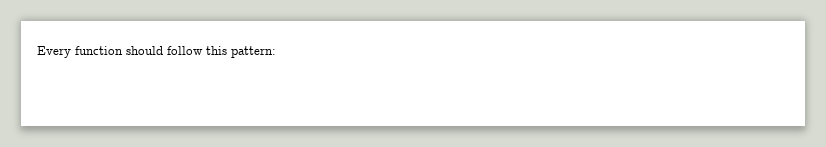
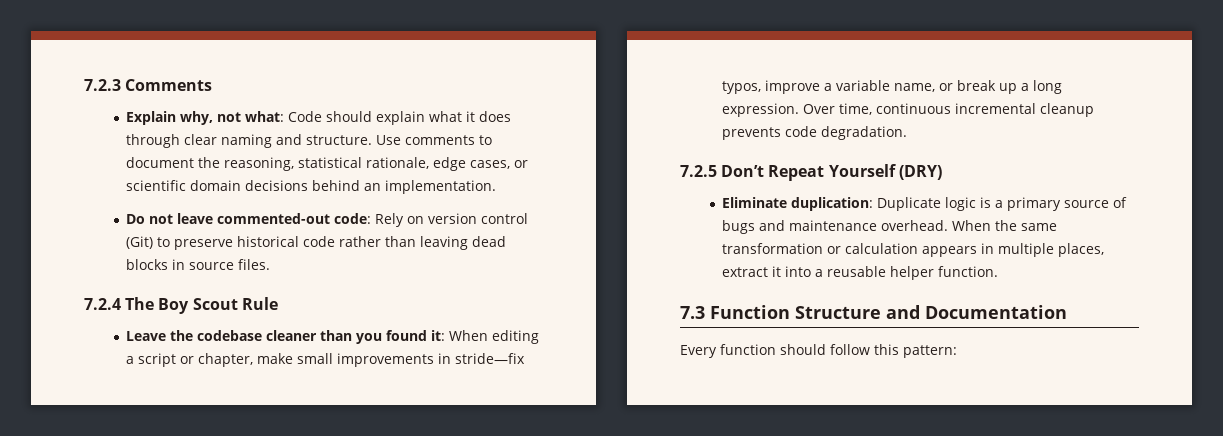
(37, 52) none -> [84,79,213,91] [125,111,511,125] [125,134,492,148] [125,157,528,171] [125,180,496,194] [125,213,528,227] [125,236,506,250] [125,259,270,270] [84,297,278,314] [125,330,539,344] [125,353,525,367] [721,80,1062,94] [721,103,1094,117] [721,126,907,140] [680,164,942,181] [721,197,1127,211] [721,220,1057,234] [721,243,1104,257] [721,266,998,280] [680,305,1067,319] 7.2.3 Comments // Explain why, not what: Code should explain what it does through clear naming and structure. Use comments to document the reasoning, statistical rationale, edge cases, or scientific domain decisions behind an implementation. // Do not leave commented-out code: Rely on version control (Git) to preserve historical code rather than leaving dead blocks in source files. // 7.2.4 The Boy Scout Rule // Leave the codebase cleaner than you found it: When editing a script or chapter, make small improvements in stride—fix typos, improve a variable name, or break up a long expression. Over time, continuous incremental cleanup prevents code degradation. // 7.2.5 Don’t Repeat Yourself (DRY) // Eliminate duplication: Duplicate logic is a primary source of bugs and maintenance overhead. When the same transformation or calculation appears in multiple places, extract it into a reusable helper function. // 7.3 Function Structure and Documentation //

